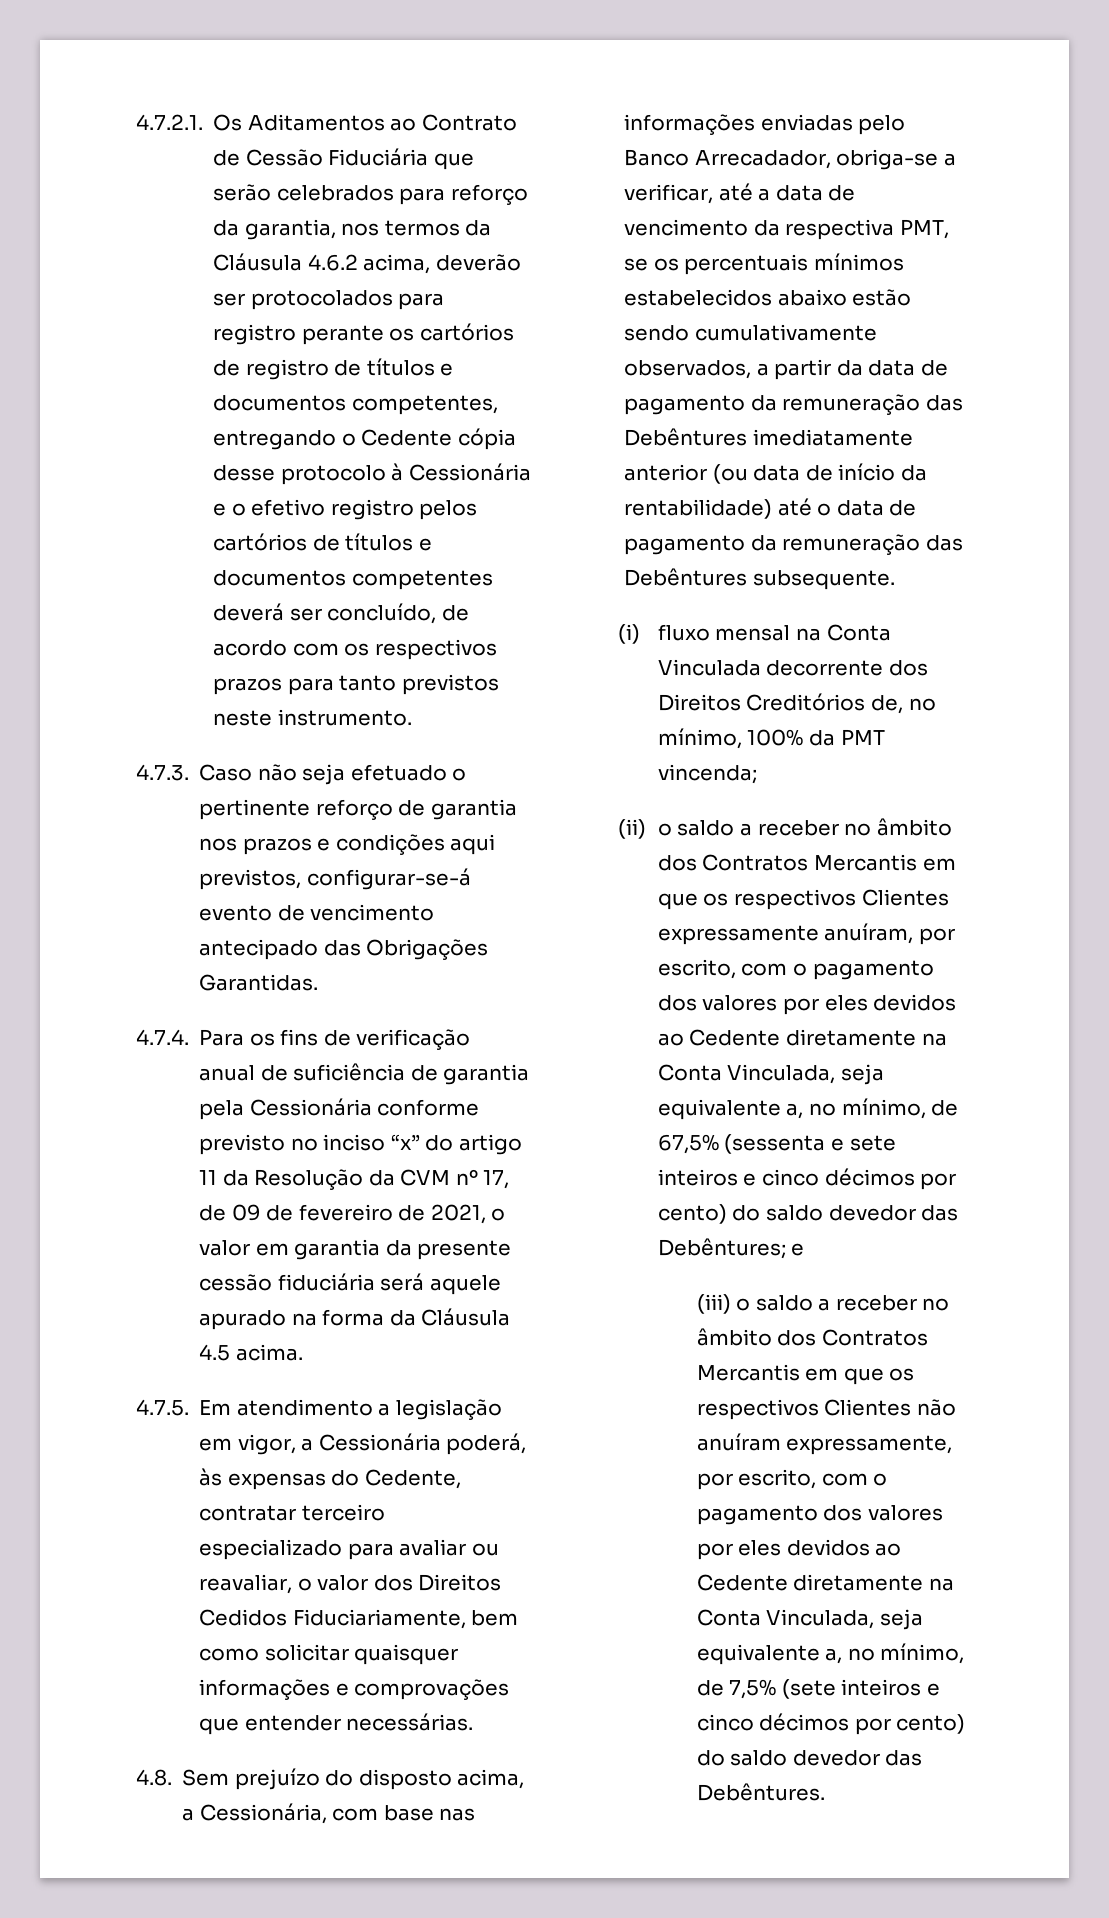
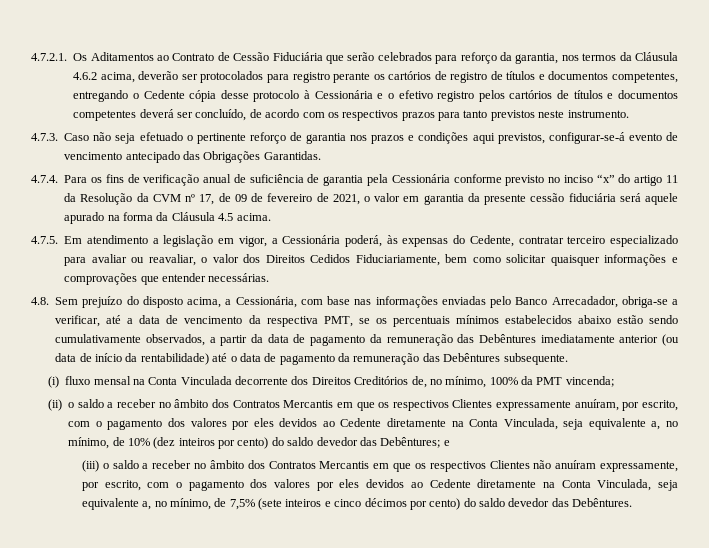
[657,1134,896,1154] [657,1168,915,1186] 67,5% (sessenta e sete inteiros e cinco décimos -> [127,437,215,449] 10% (dez inteiros

